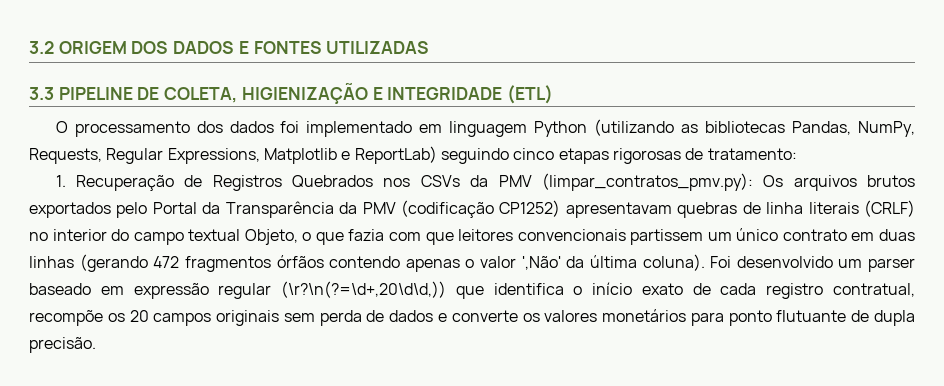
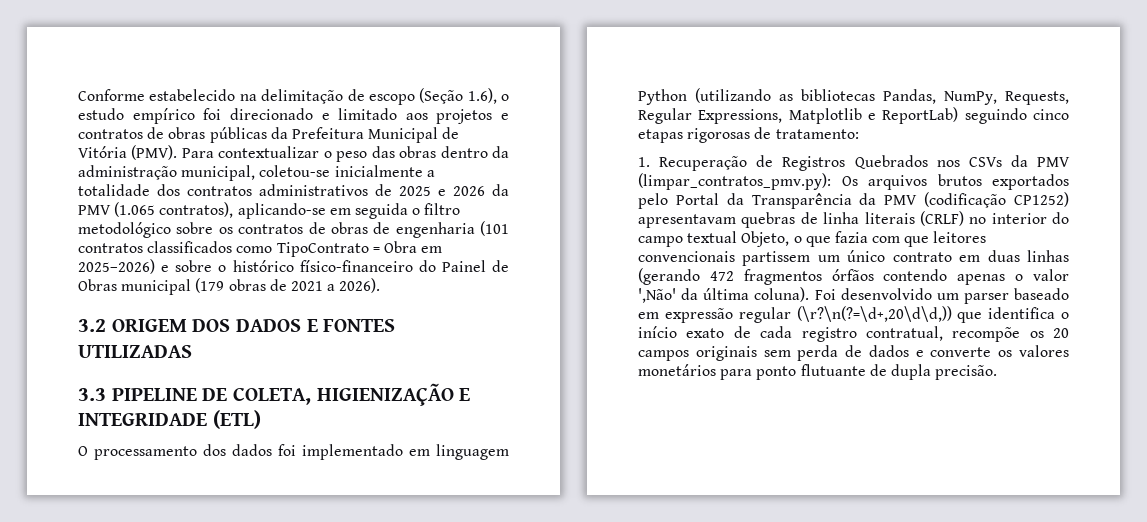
(29, 47) none -> [78,88,509,105] [78,108,509,124] [78,127,460,143] [78,145,510,162] [78,165,435,181] [78,184,509,196] [78,202,461,219] [78,221,509,238] [78,241,443,257] [78,259,509,274] [78,278,381,295] Conforme estabelecido na delimitação de escopo (Seção 1.6), o estudo empírico foi direcionado e limitado aos projetos e contratos de obras públicas da Prefeitura Municipal de Vitória (PMV). Para contextualizar o peso das obras dentro da administração municipal, coletou-se inicialmente a totalidade dos contratos administrativos de 2025 e 2026 da PMV (1.065 contratos), aplicando-se em seguida o filtro metodológico sobre os contratos de obras de engenharia (101 contratos classificados como TipoContrato = Obra em 2025–2026) e sobre o histórico físico-financeiro do Painel de Obras municipal (179 obras de 2021 a 2026). //

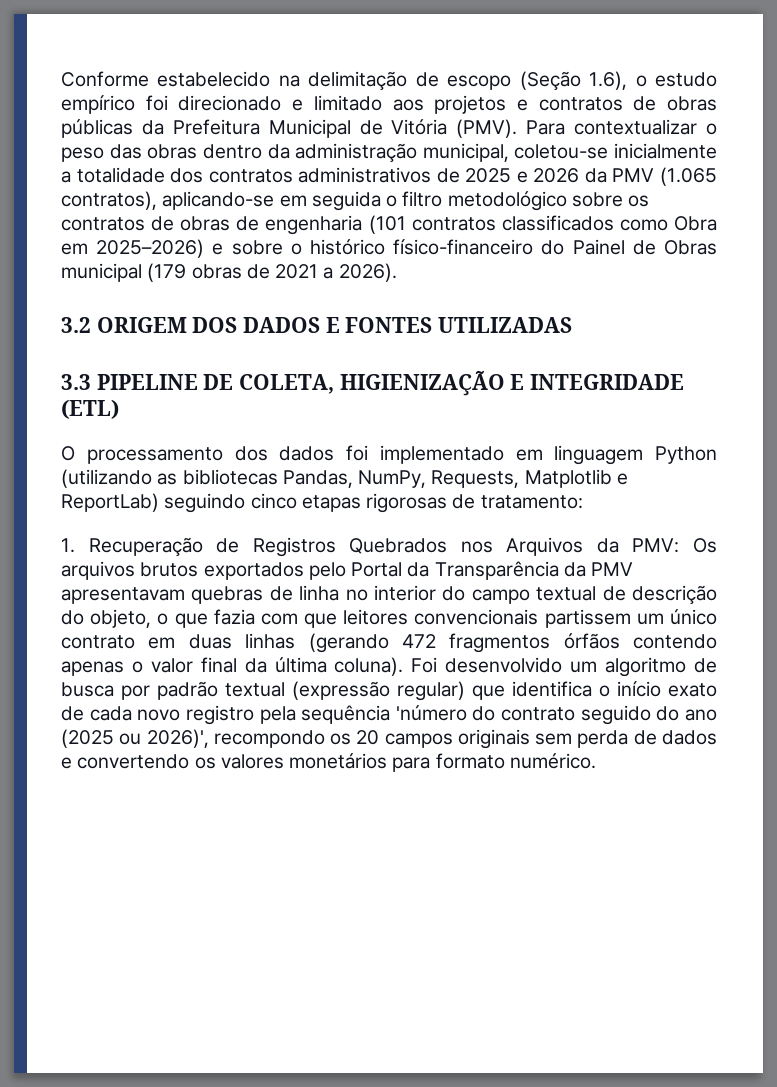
[276,242,380,257] TipoContrato = -> (668, 225) none
[638,108,783,124] Regular Expressions, -> (520, 479) none
[968,155,1070,167] [638,173,831,190] CSVs da PMV (limpar_contratos_pmv.py): -> [506,537,680,556] Arquivos da PMV:
[924,192,1069,208] (codificação CP1252) -> (634, 569) none
[864,211,964,226] literais (CRLF) -> (340, 593) none
[741,231,790,247] Objeto, -> [602,585,717,605] [61,609,152,628] de descrição do objeto,
[638,288,676,303] ',Não' -> [200,657,237,673] final
[963,288,1069,304] [638,306,952,323] parser baseado em expressão regular (\r?\n(?=\d+,20\d\d,)) -> [605,657,717,677] [61,681,465,701] algoritmo de busca por padrão textual (expressão regular)
[801,326,1021,342] registro contratual, recompõe -> [137,705,717,725] [61,729,325,748] novo registro pela sequência 'número do contrato seguido do ano (2025 ou 2026)', recompondo
[930,347,992,357] converte -> [77,754,190,769] convertendo
[756,364,998,380] ponto flutuante de dupla precisão. -> [435,753,596,769] formato numérico.

